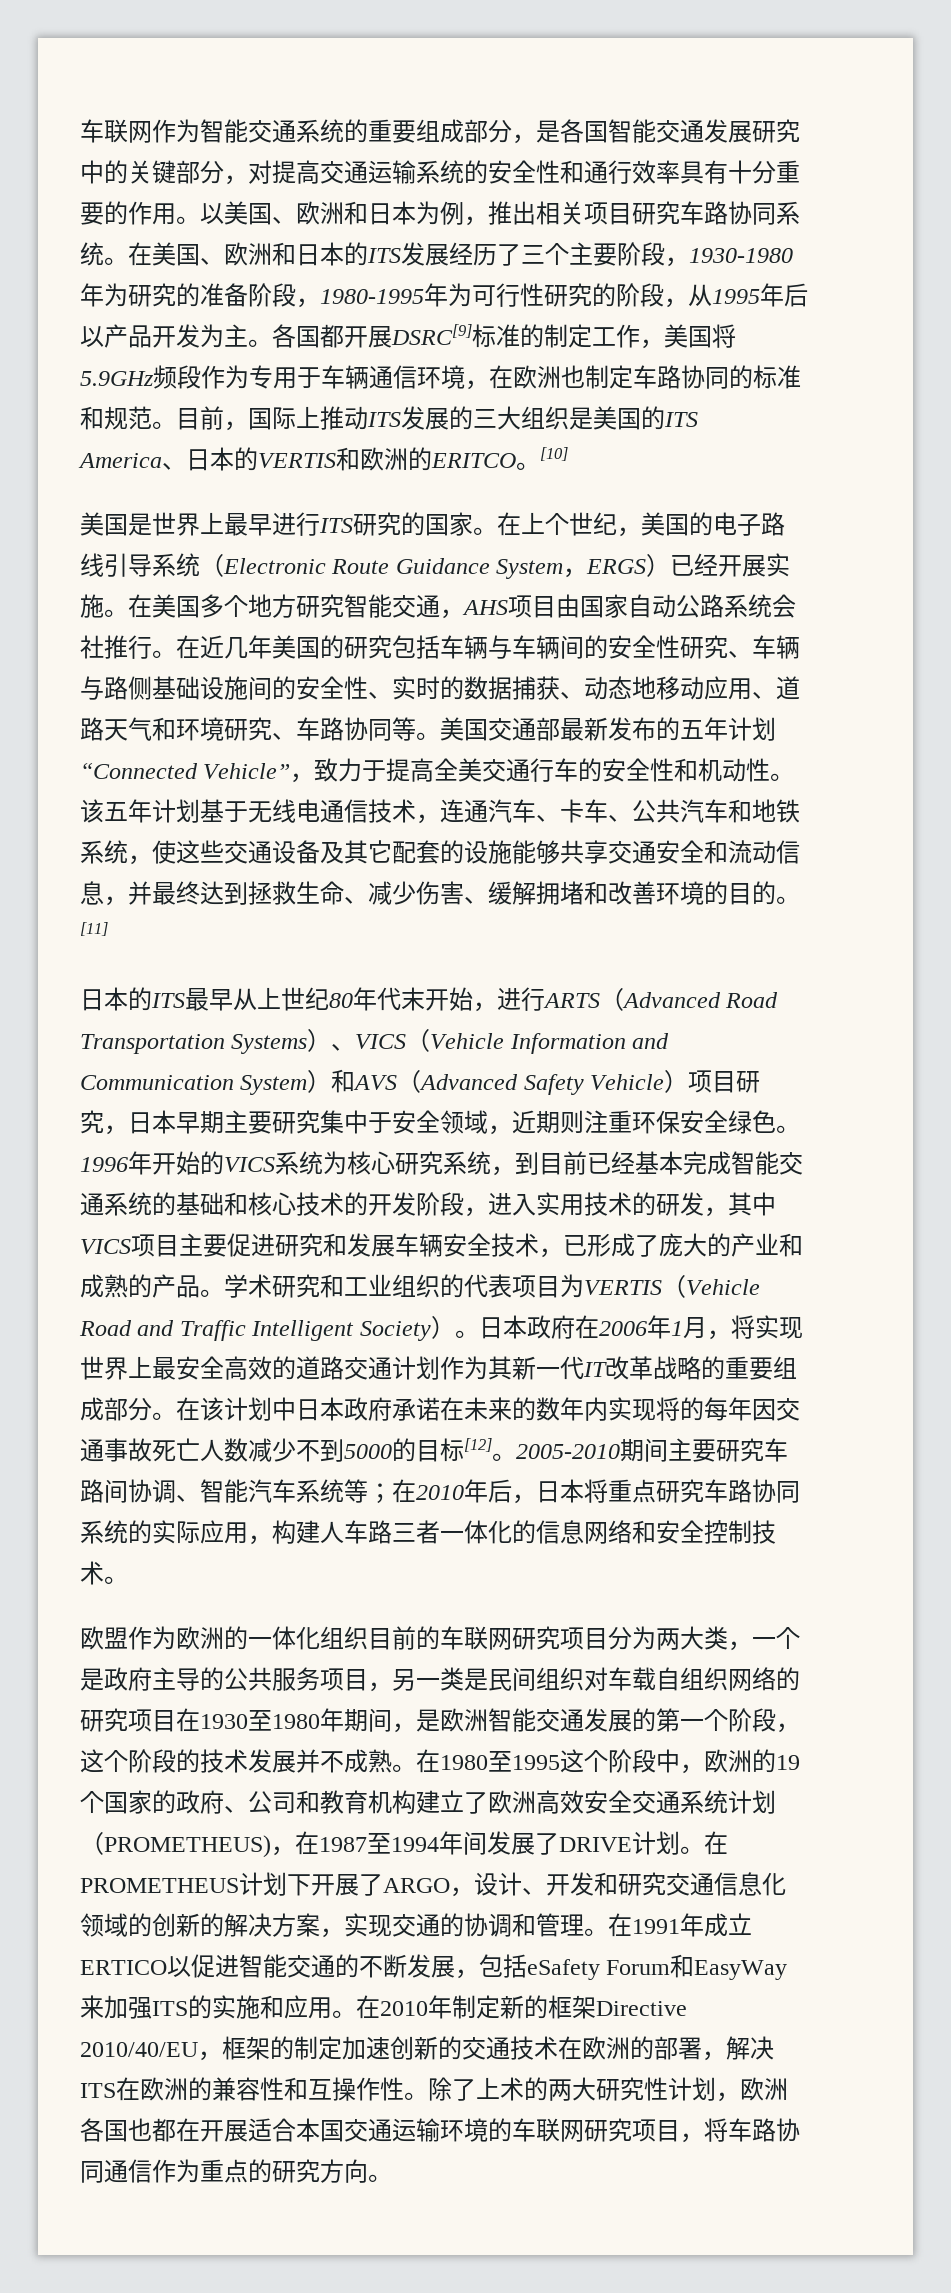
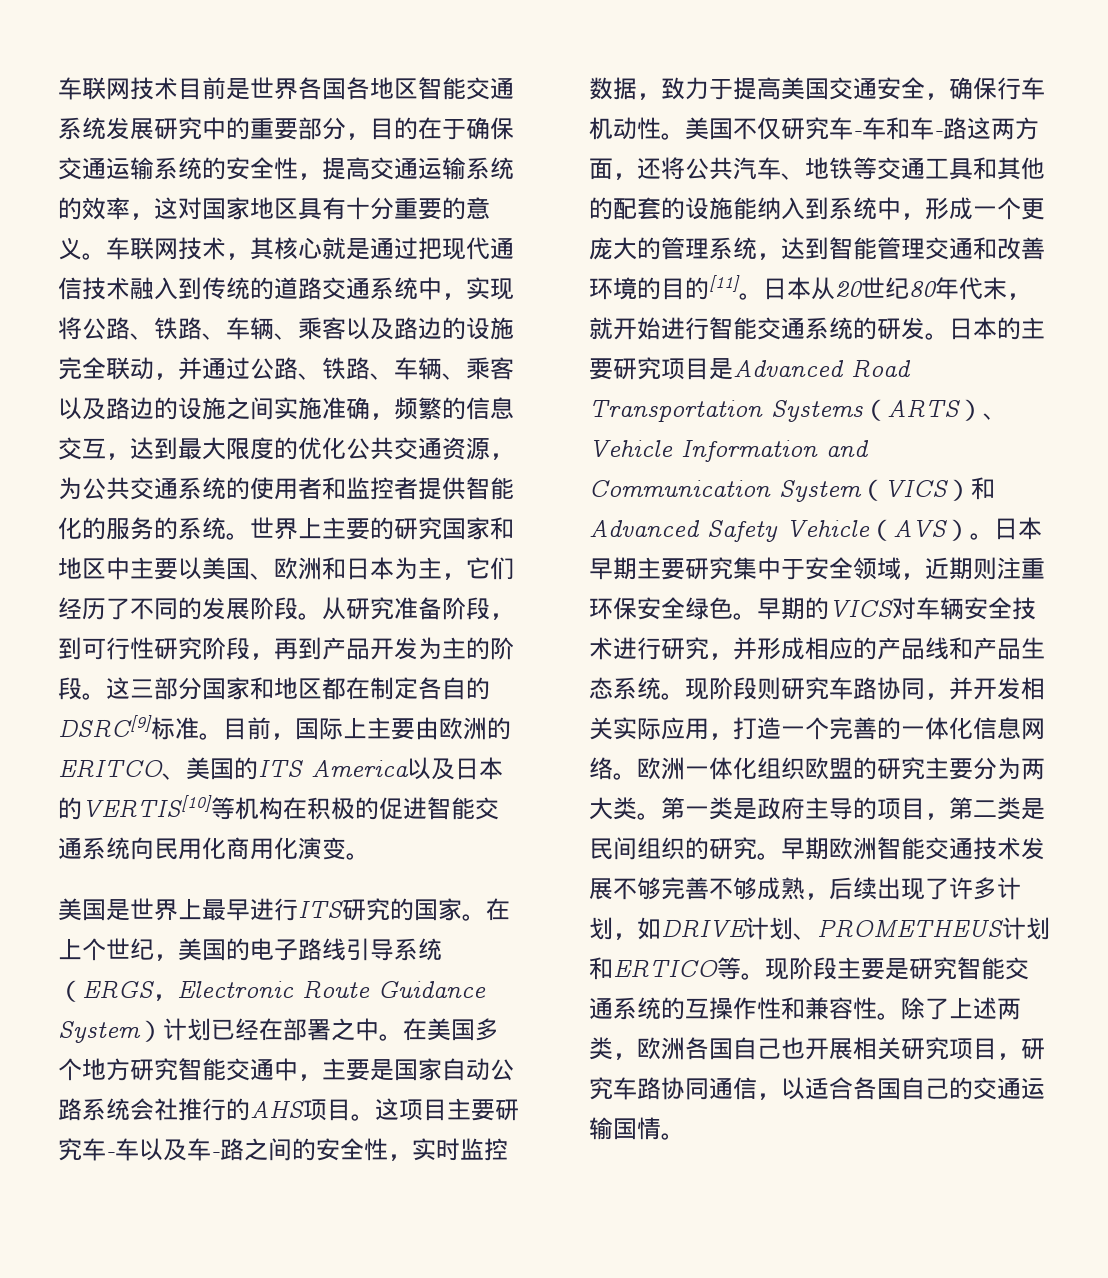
[80,119,800,144] [80,160,320,185] 车联网作为智能交通系统的重要组成部分，是各国智能交通发展研究中的关键部分，对提高 -> [58,77,514,100] [58,117,514,140] 车联网技术目前是世界各国各地区智能交通系统发展研究中的重要部分，目的在于确保
[560,160,800,184] [80,201,200,225] 和通行效率具有十分重要的作用。 -> [298,157,514,180] [58,197,490,220] [58,237,514,260] [58,277,514,300] [58,317,514,340] [58,357,514,380] [58,397,514,420] [58,437,514,460] [58,477,514,500] [58,517,514,540] [58,557,178,580] ，提高交通运输系统的效率，这对国家地区具有十分重要的意义。车联网技术，其核心就是通过把现代通信技术融入到传统的道路交通系统中，实现将公路、铁路、车辆、乘客以及路边的设施完全联动，并通过公路、铁路、车辆、乘客以及路边的设施之间实施准确，频繁的信息交互，达到最大限度的优化公共交通资源，为公共交通系统的使用者和监控者提供智能化的服务的系统。世界上主要的研究国家和地区中主要
[440,201,800,226] [80,242,793,267] [80,283,200,307] 例，推出相关项目研究车路协同系统。在美国、欧洲和日本的ITS发展经历了三个主要阶段，1930-1980年为研究的 -> [418,557,514,580] [58,597,394,620] 主，它们经历了不同的发展阶段。从研究
[320,283,472,307] 1980-1995年为 -> [58,637,82,660] 到
[592,283,808,308] [80,324,736,349] [80,365,801,390] [80,406,698,431] [78,447,540,471] [540,447,568,461] 的阶段，从1995年后以产品开发为主。各国都开展DSRC[9]标准的制定工作，美国将5.9GHz频段作为专用于车辆通信环境，在欧洲也制定车路协同的标准和规范。目前，国际上推动ITS发展的三大组织是美国的ITS America、日本的VERTIS和欧洲的ERITCO。[10] -> [202,637,514,660] [58,677,490,700] [58,715,511,740] [58,757,503,780] [58,795,499,820] [58,837,370,860] 阶段，再到产品开发为主的阶段。这三部分国家和地区都在制定各自的DSRC[9]标准。目前，国际上主要由欧洲的ERITCO、美国的ITS America以及日本的VERTIS[10]等机构在积极的促进智能交通系统向民用化商用化演变。
(224, 565) none -> [82,980,177,1001] ERGS，
[563,553,791,578] [80,594,104,618] ，ERGS）已经开展实施 -> [139,1018,379,1042] ）计划已经在部署之中
[440,594,580,619] ，AHS项目由 -> [274,1058,394,1081] 中，主要是
[152,635,800,659] [80,676,800,700] [80,717,776,741] [80,758,795,783] [80,799,800,824] [80,840,800,865] [80,881,800,906] [80,922,108,936] [80,987,624,1012] 。在近几年美国的研究包括车辆与车辆间的安全性研究、车辆与路侧基础设施间的安全性、实时的数据捕获、动态地移动应用、道路天气和环境研究、车路协同等。美国交通部最新发布的五年计划“Connected Vehicle”，致力于提高全美交通行车的安全性和机动性。该五年计划基于无线电通信技术，连通汽车、卡车、公共汽车和地铁系统，使这些交通设备及其它配套的设施能够共享交通安全和流动信息，并最终达到拯救生命、减少伤害、缓解拥堵和改善环境的目的。[11] // 日本的ITS最早从上世纪80年代末开始，进行ARTS（ -> [226,1098,519,1121] [58,1138,508,1161] [589,77,1045,100] [589,117,1039,140] [589,157,1045,180] [589,197,1045,220] [589,237,1045,260] [589,275,740,300] [739,277,1031,300] [589,317,1045,340] [589,357,733,380] 的AHS项目。这项目主要研究车-车以及车-路之间的安全性，实时监控数据，致力于提高美国交通安全，确保行车机动性。美国不仅研究车-车和车-路这两方面，还将公共汽车、地铁等交通工具和其他的配套的设施能纳入到系统中，形成一个更庞大的管理系统，达到智能管理交通和改善环境的目的[11]。日本从20世纪80年代末，就开始进行智能交通系统的研发。日本的主要研究项目是
[307,1029,431,1052] ）、VICS（ -> [863,399,1007,421] （ARTS）、
[307,1069,422,1093] ）和AVS（ -> [860,477,995,501] （VICS）和
[664,1070,761,1093] [80,1110,128,1135] ）项目研究， -> [869,519,994,541] （AVS）。
[80,1151,803,1176] [80,1192,776,1217] [80,1233,803,1258] [80,1274,760,1298] [79,1315,803,1341] [80,1356,797,1380] [80,1397,800,1421] [80,1438,492,1462] [492,1438,788,1462] [80,1479,800,1504] [80,1520,776,1545] [80,1561,128,1585] [80,1626,800,1651] [80,1667,800,1692] [80,1708,800,1733] [80,1749,800,1774] [80,1790,776,1814] [80,1831,728,1858] [80,1872,786,1897] [80,1913,752,1938] [80,1954,788,1980] [80,1995,687,2019] [80,2036,774,2061] [80,2077,788,2102] [80,2118,800,2143] [80,2159,368,2183] 1996年开始的VICS系统为核心研究系统，到目前已经基本完成智能交通系统的基础和核心技术的开发阶段，进入实用技术的研发，其中VICS项目主要促进研究和发展车辆安全技术，已形成了庞大的产业和成熟的产品。学术研究和工业组织的代表项目为VERTIS（Vehicle Road and Traffic Intelligent Society）。日本政府在2006年1月，将实现世界上最安全高效的道路交通计划作为其新一代IT改革战略的重要组成部分。在该计划中日本政府承诺在未来的数年内实现将的每年因交通事故死亡人数减少不到5000的目标[12]。2005-2010期间主要研究车路间协调、智能汽车系统等；在2010年后，日本将重点研究车路协同系统的实际应用，构建人车路三者一体化的信息网络和安全控制技术。 // 欧盟作为欧洲的一体化组织目前的车联网研究项目分为两大类，一个是政府主导的公共服务项目，另一类是民间组织对车载自组织网络的研究项目在1930至1980年期间，是欧洲智能交通发展的第一个阶段，这个阶段的技术发展并不成熟。在1980至1995这个阶段中，欧洲的19个国家的政府、公司和教育机构建立了欧洲高效安全交通系统计划（PROMETHEUS)，在1987至1994年间发展了DRIVE计划。在PROMETHEUS计划下开展了ARGO，设计、开发和研究交通信息化领域的创新的解决方案，实现交通的协调和管理。在1991年成立ERTICO以促进智能交通的不断发展，包括eSafety Forum和EasyWay来加强ITS的实施和应用。在2010年制定新的框架Directive 2010/40/EU，框架的制定加速创新的交通技术在欧洲的部署，解决ITS在欧洲的兼容性和互操作性。除了上术的两大研究性计划，欧洲各国也都在开展适合本国交通运输环境的车联网研究项目，将车路协同通信作为重点的研究方向 -> [757,597,1036,620] [589,637,1045,660] [589,677,1045,700] [589,717,1045,740] [589,757,1045,780] [589,797,1045,820] [589,837,1045,860] [589,877,1021,900] [589,917,1050,940] [589,957,1029,980] [589,997,1021,1020] [589,1037,1045,1060] [589,1077,1045,1100] [589,1117,661,1140] 早期的VICS对车辆安全技术进行研究，并形成相应的产品线和产品生态系统。现阶段则研究车路协同，并开发相关实际应用，打造一个完善的一体化信息网络。欧洲一体化组织欧盟的研究主要分为两大类。第一类是政府主导的项目，第二类是民间组织的研究。早期欧洲智能交通技术发展不够完善不够成熟，后续出现了许多计划，如DRIVE计划、PROMETHEUS计划和ERTICO等。现阶段主要是研究智能交通系统的互操作性和兼容性。除了上述两类，欧洲各国自己也开展相关研究项目，研究车路协同通信，以适合各国自己的交通运输国情

